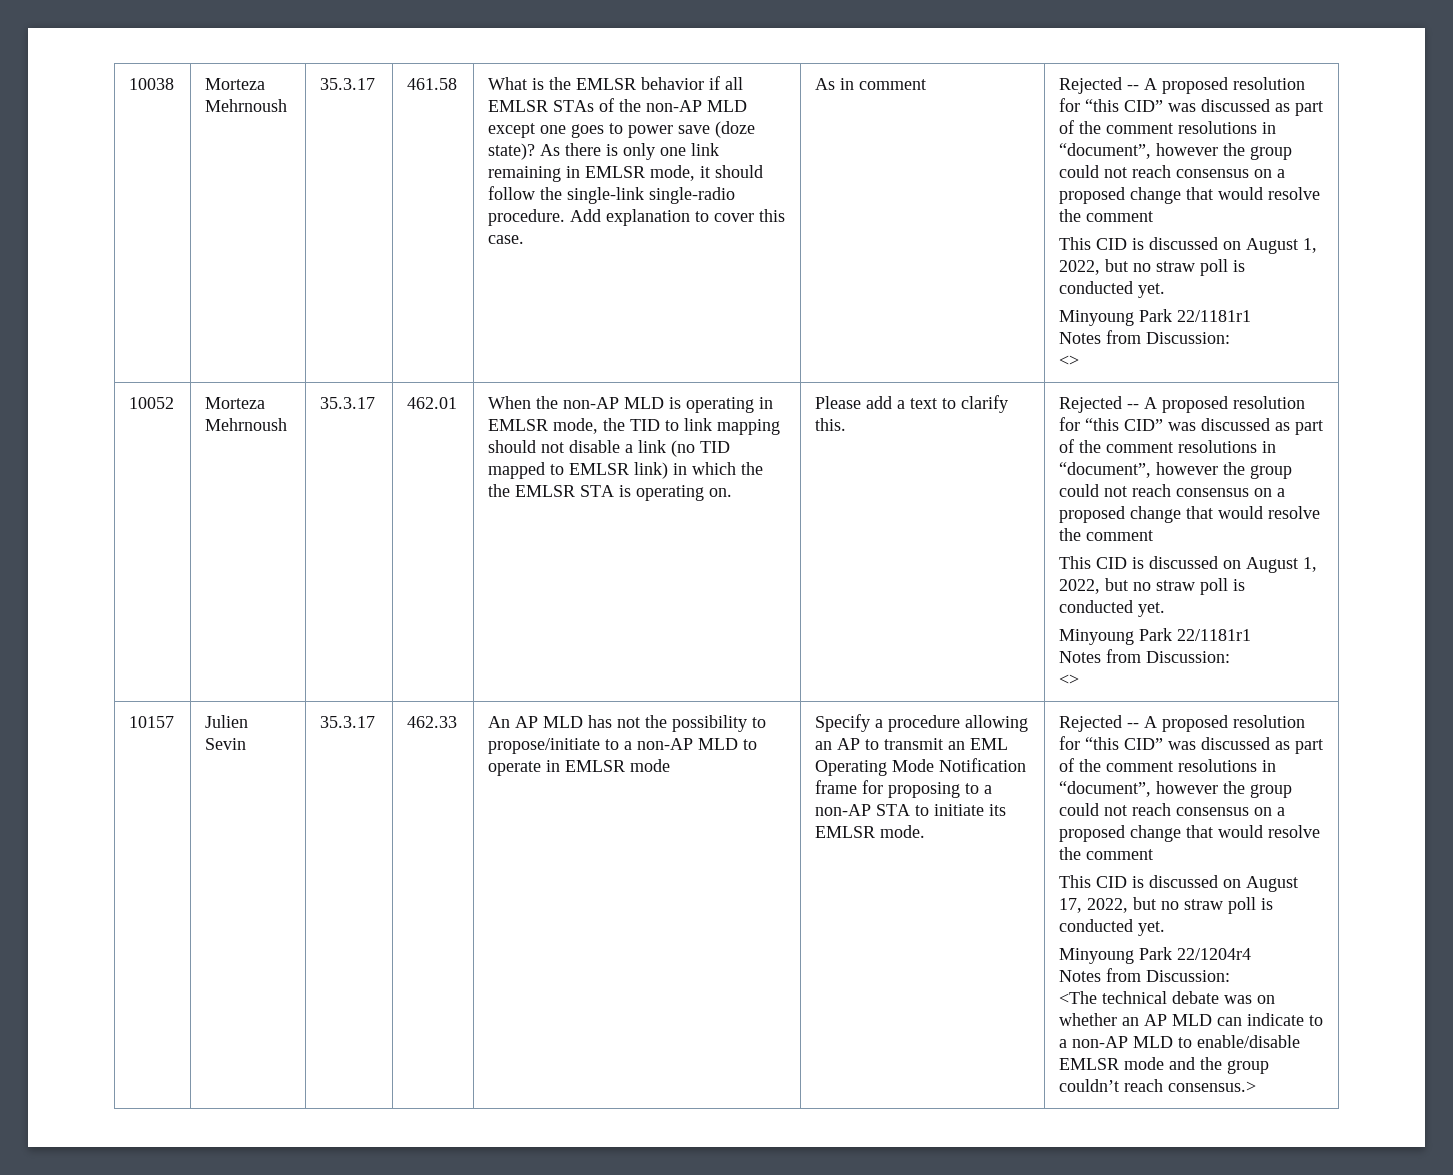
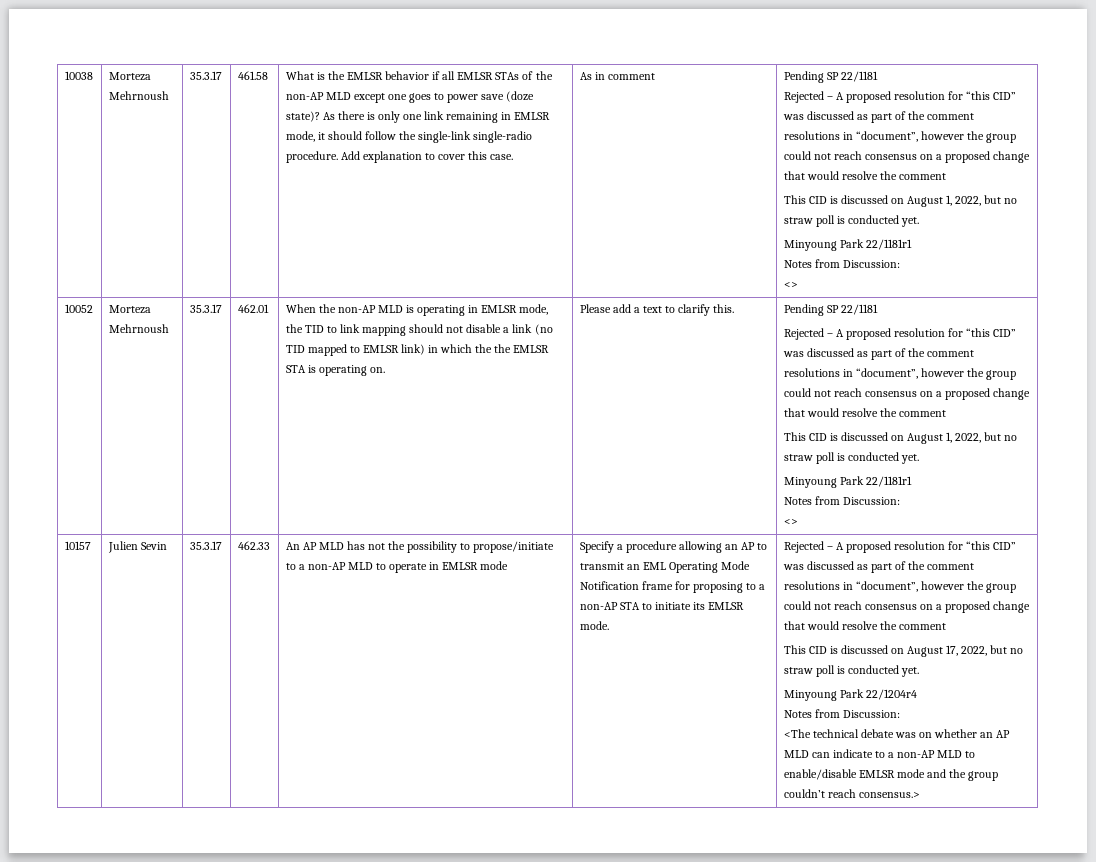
[1059,77,1140,94] Rejected -- -> [783,71,878,83] [783,91,833,103] Pending SP 22/1181 // Rejected –
[1059,396,1140,413] Rejected -- -> [783,304,878,316] [783,328,833,340] Pending SP 22/1181 // Rejected –
[1127,723,1140,728] -- -> [826,546,833,550] –

